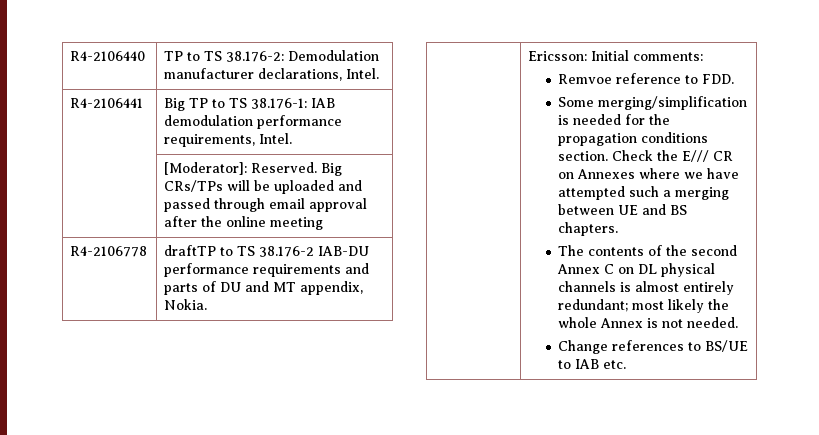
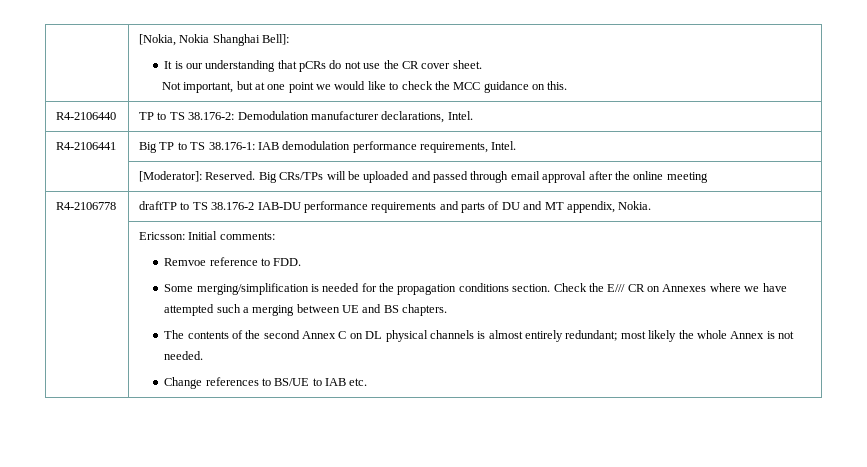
(70, 56) none -> [139,34,290,46] [164,60,482,72] [161,81,568,93] | [Nokia, Nokia Shanghai Bell]: // It is our understanding that pCRs do not use the CR cover sheet. // Not important, but at one point we would like to check the MCC guidance on this. //

